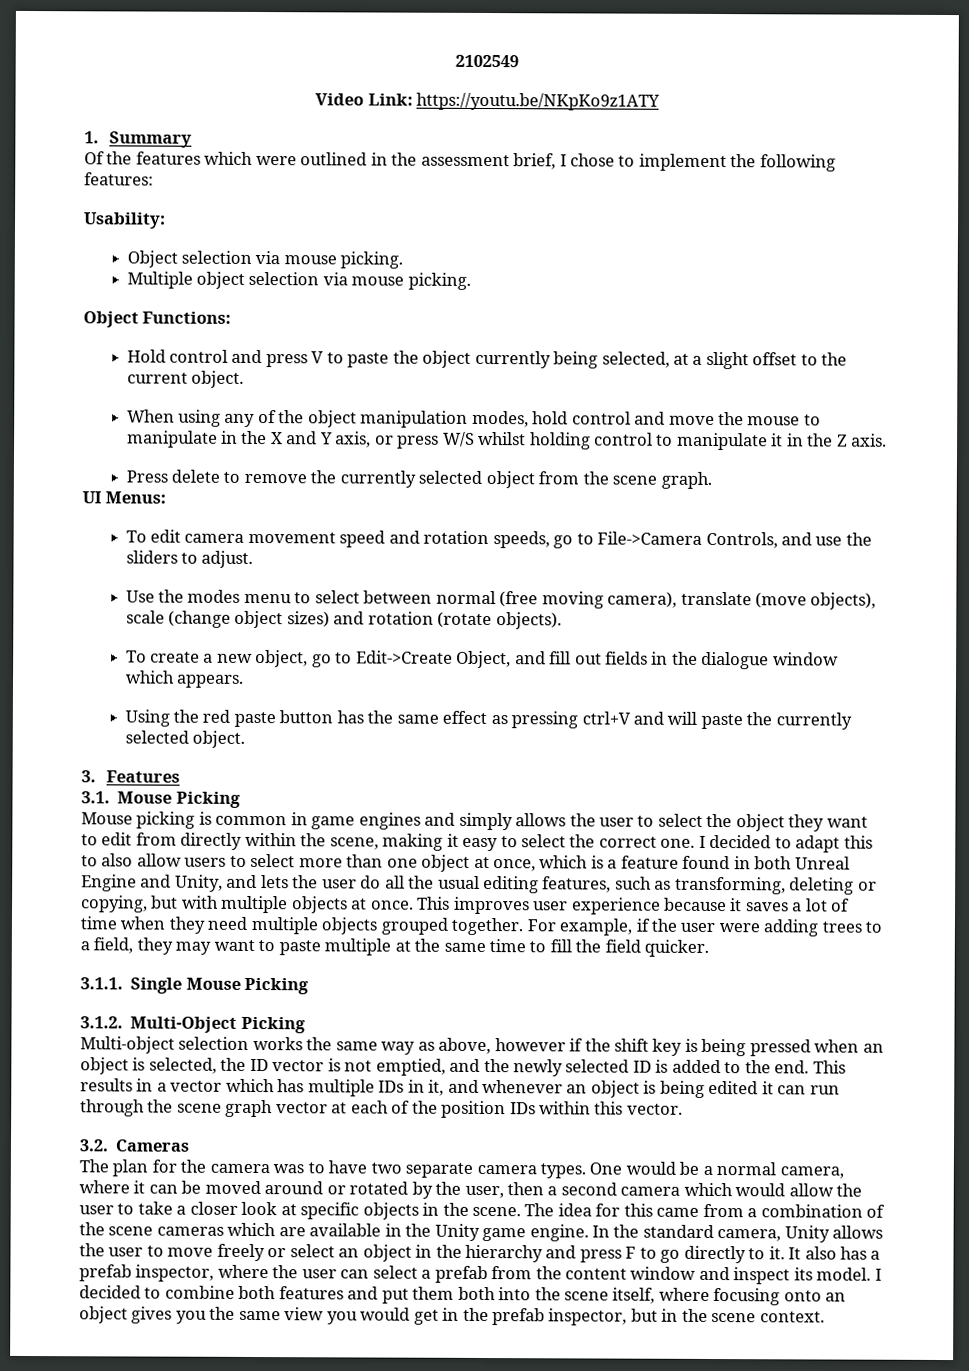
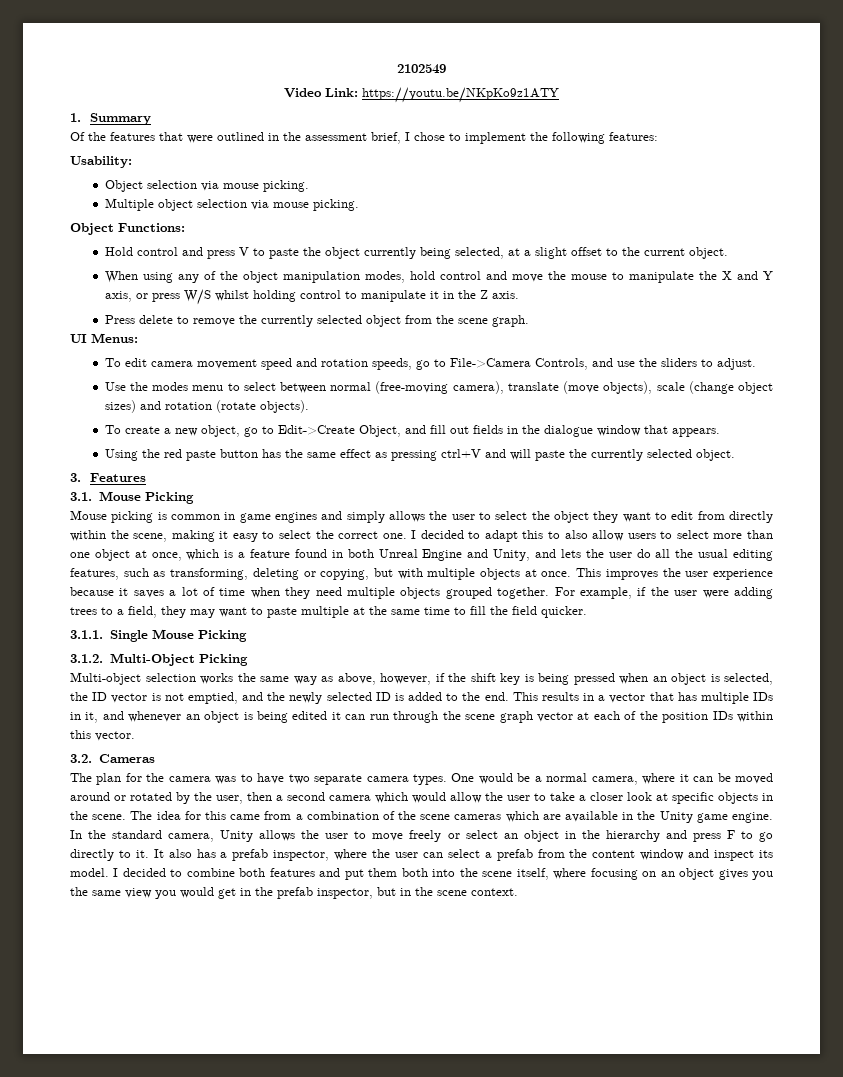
[204,151,254,165] which -> [159,132,183,141] that
[220,430,238,444] in -> (694, 277) none
[499,591,604,609] (free moving -> [375,381,449,394] (free-moving
[125,670,175,684] which -> [643,425,668,434] that
(530, 905) none -> [662,568,681,577] the
[494,1038,566,1052] however -> [380,673,431,685] however,
[225,1078,275,1093] which -> [649,692,674,701] that
[783,1290,822,1302] onto -> [642,871,657,877] on

